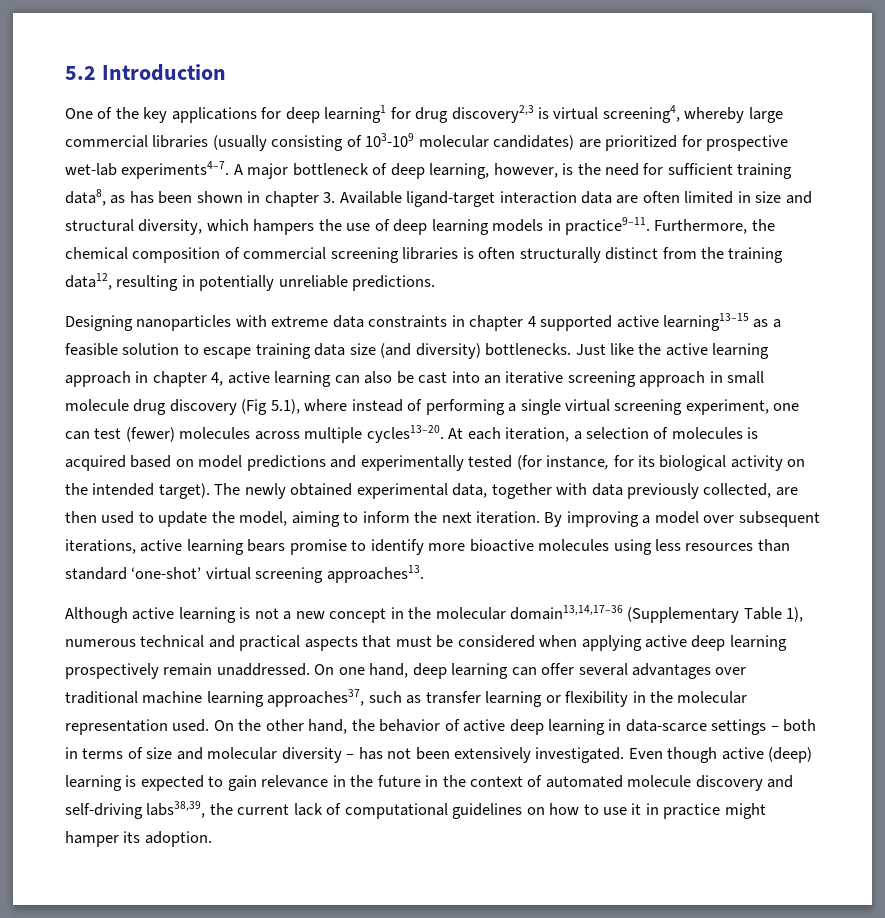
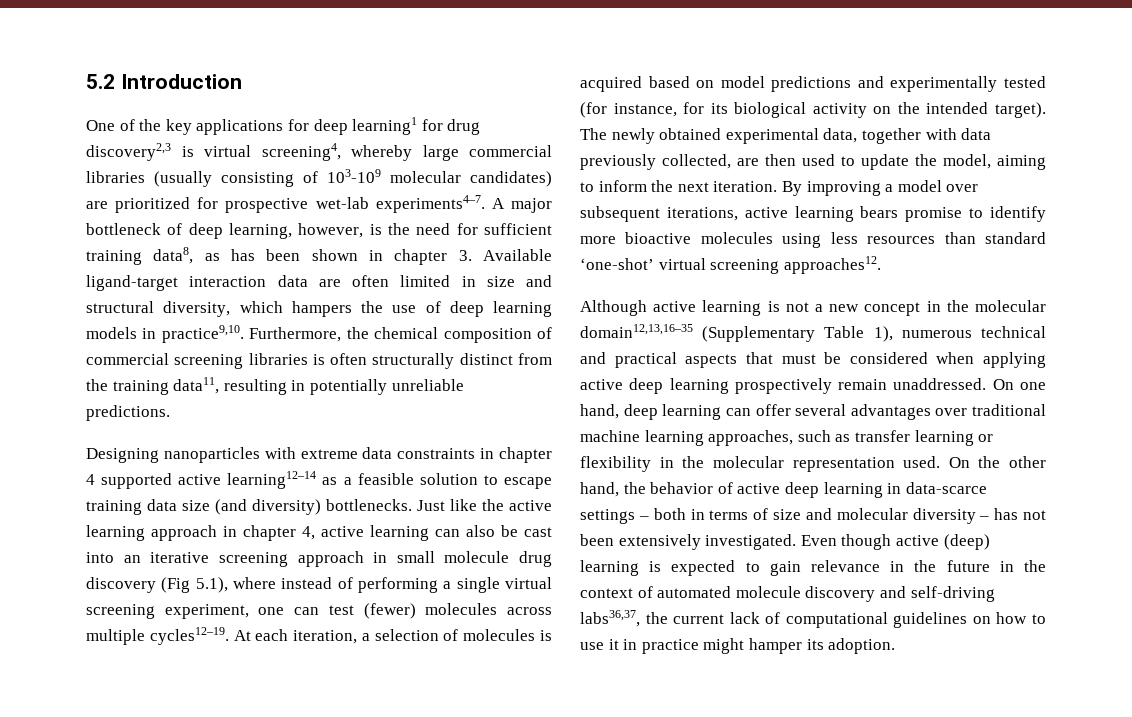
[565,217,651,235] practice9–11. -> [161,325,244,343] practice9,10.
[65,273,112,290] data12, -> [173,377,220,394] data11,
[663,313,750,331] learning13–15 -> [227,471,317,489] learning12–14
[366,425,444,443] cycles13–20. -> [149,627,229,645] cycles12–19.
[326,565,424,583] approaches13. -> [783,256,881,274] approaches12.
[510,605,624,620] domain13,14,17–36 -> [580,324,693,338] domain12,13,16–35
[267,689,365,707] approaches37, -> [708,430,794,446] approaches,
[146,801,206,818] labs38,39, -> [580,610,640,627] labs36,37,

